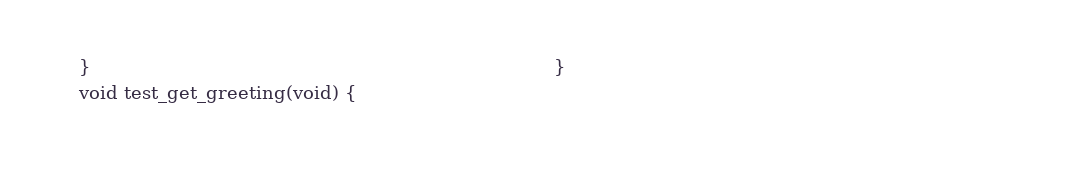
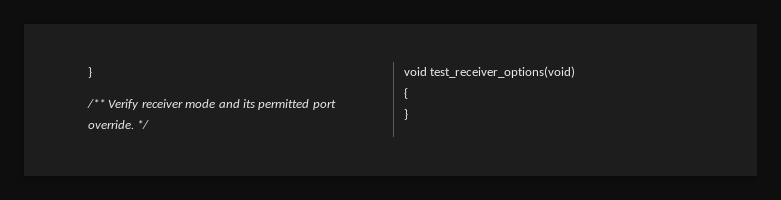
[79,59,90,76] } -> [88,67,92,78] [87,99,336,110] [88,120,150,129] } // /** Verify receiver mode and its permitted port override. */
[124,85,339,103] test_get_greeting(void) -> [430,66,576,78] test_receiver_options(void) //

